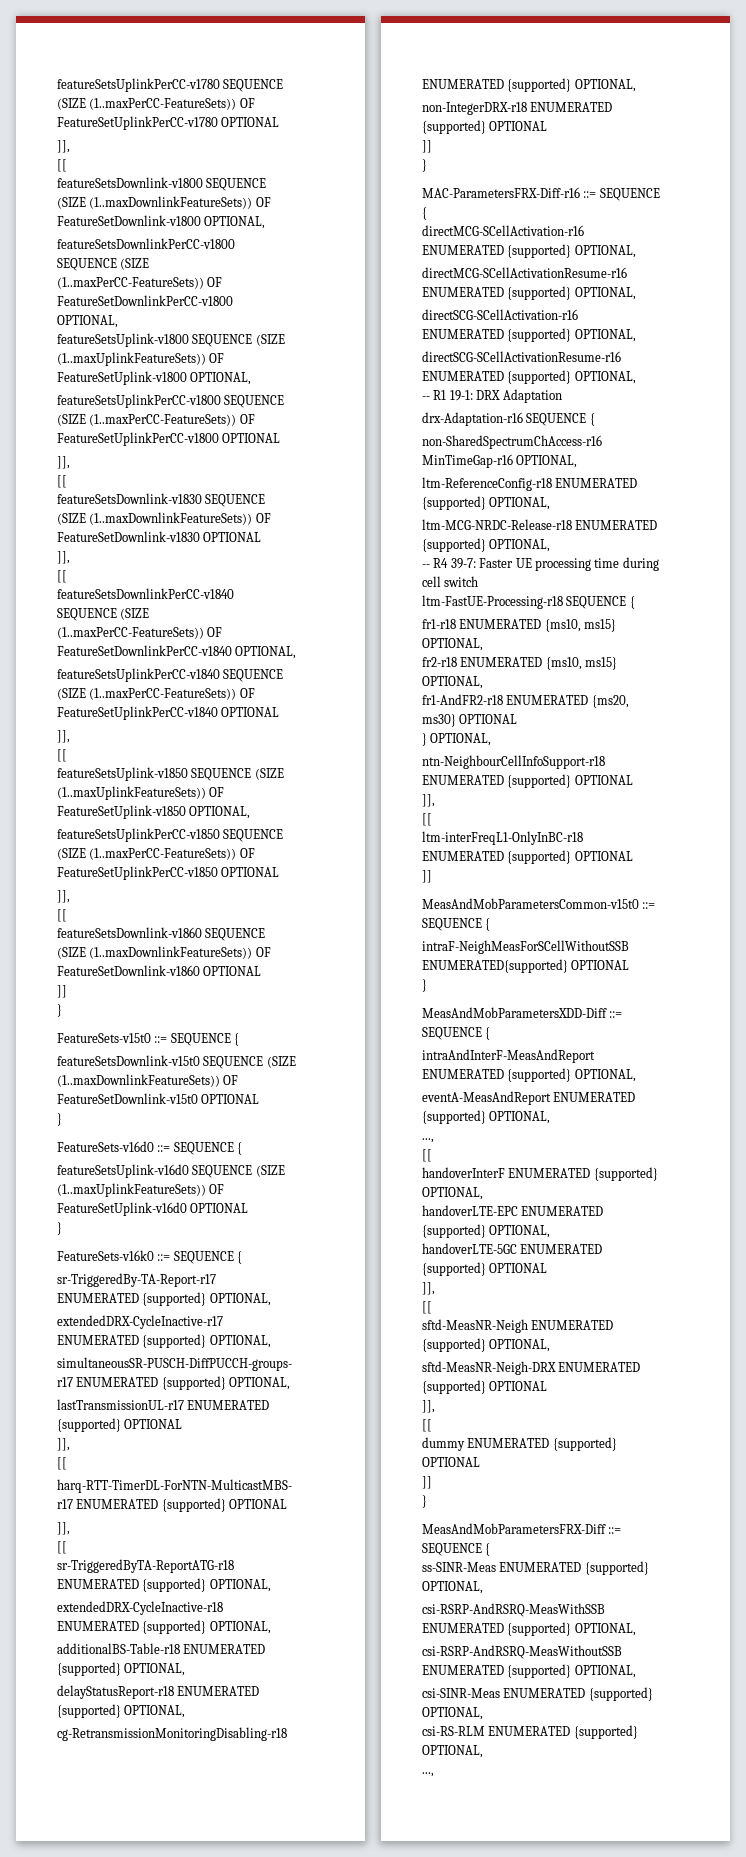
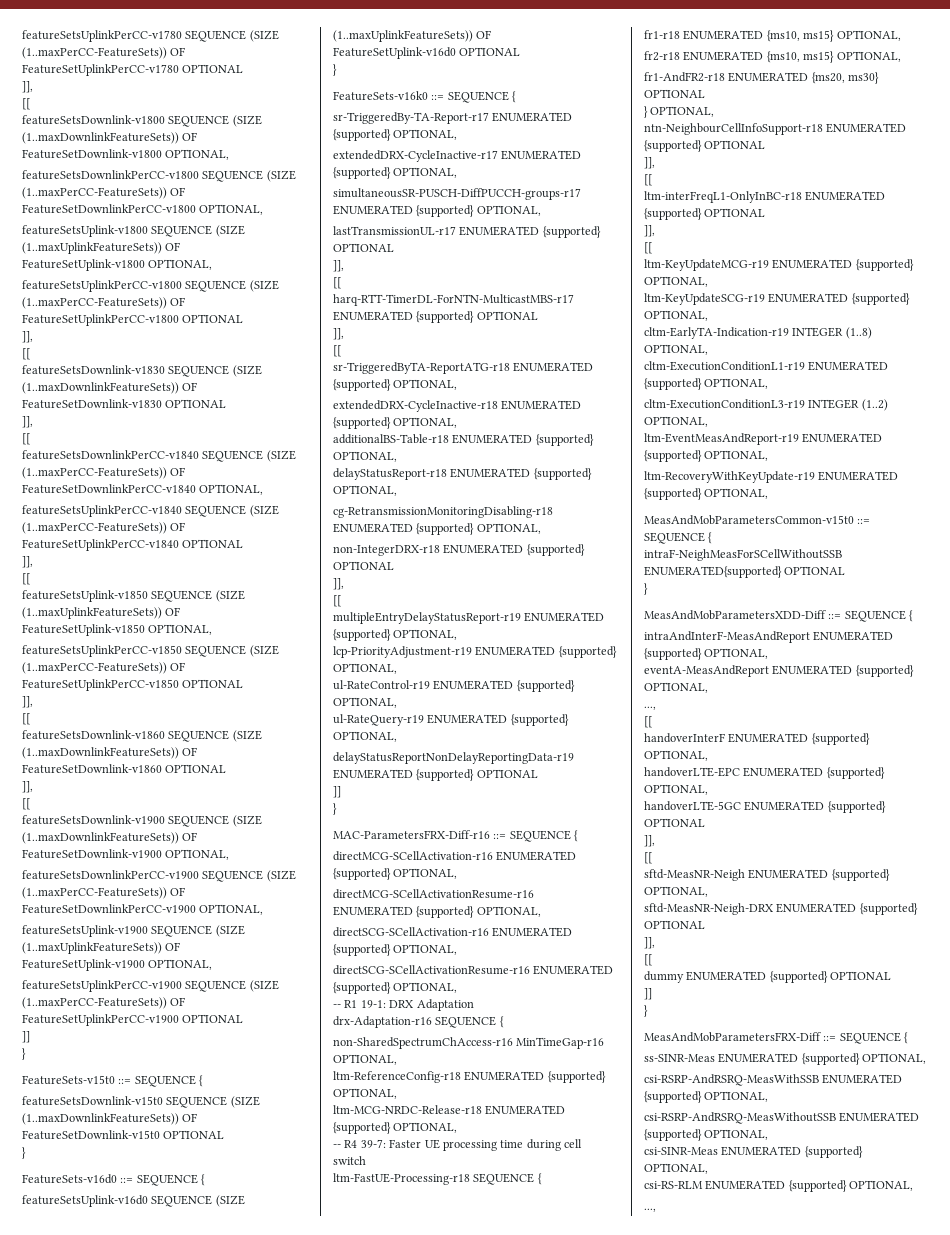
(262, 971) none -> [22,781,33,793] [22,798,31,810] [22,815,262,827] [22,832,198,844] [22,849,230,860] [22,870,296,882] [22,887,186,899] [22,904,264,915] [22,925,245,937] [22,942,181,954] [22,959,213,971] [22,980,279,992] [22,997,186,1009] [22,1014,244,1026] // ]], // [[ // featureSetsDownlink-v1900 SEQUENCE (SIZE (1..maxDownlinkFeatureSets)) OF FeatureSetDownlink-v1900 OPTIONAL, // featureSetsDownlinkPerCC-v1900 SEQUENCE (SIZE (1..maxPerCC-FeatureSets)) OF FeatureSetDownlinkPerCC-v1900 OPTIONAL, // featureSetsUplink-v1900 SEQUENCE (SIZE (1..maxUplinkFeatureSets)) OF FeatureSetUplink-v1900 OPTIONAL, // featureSetsUplinkPerCC-v1900 SEQUENCE (SIZE (1..maxPerCC-FeatureSets)) OF FeatureSetUplinkPerCC-v1900 OPTIONAL
(548, 126) none -> [333,578,344,590] [333,595,342,607] [333,612,605,624] [333,629,458,641] [333,646,617,658] [333,663,397,674] [333,680,575,692] [333,697,397,708] [333,714,569,726] [333,731,397,742] [333,752,574,764] [333,769,538,781] // ]], // [[ // multipleEntryDelayStatusReport-r19 ENUMERATED {supported} OPTIONAL, // lcp-PriorityAdjustment-r19 ENUMERATED {supported} OPTIONAL, // ul-RateControl-r19 ENUMERATED {supported} OPTIONAL, // ul-RateQuery-r19 ENUMERATED {supported} OPTIONAL, // delayStatusReportNonDelayReportingData-r19 ENUMERATED {supported} OPTIONAL
[422,870,432,883] ]] -> [644,225,655,237] [644,242,653,254] [644,259,914,271] [644,276,708,287] [644,293,910,305] [644,310,708,321] [644,327,872,339] [644,344,708,355] [644,361,889,371] [644,378,769,390] [644,399,888,411] [644,416,708,427] [644,433,883,445] [644,450,769,462] [644,471,899,483] [644,488,769,500] ]], // [[ // ltm-KeyUpdateMCG-r19 ENUMERATED {supported} OPTIONAL, // ltm-KeyUpdateSCG-r19 ENUMERATED {supported} OPTIONAL, // cltm-EarlyTA-Indication-r19 INTEGER (1..8) OPTIONAL, // cltm-ExecutionConditionL1-r19 ENUMERATED {supported} OPTIONAL, // cltm-ExecutionConditionL3-r19 INTEGER (1..2) OPTIONAL, // ltm-EventMeasAndReport-r19 ENUMERATED {supported} OPTIONAL, // ltm-RecoveryWithKeyUpdate-r19 ENUMERATED {supported} OPTIONAL,

